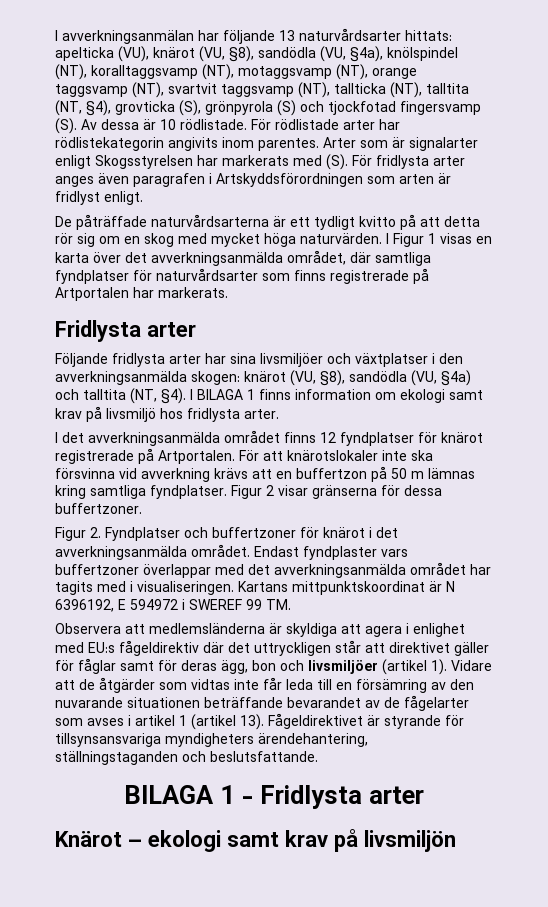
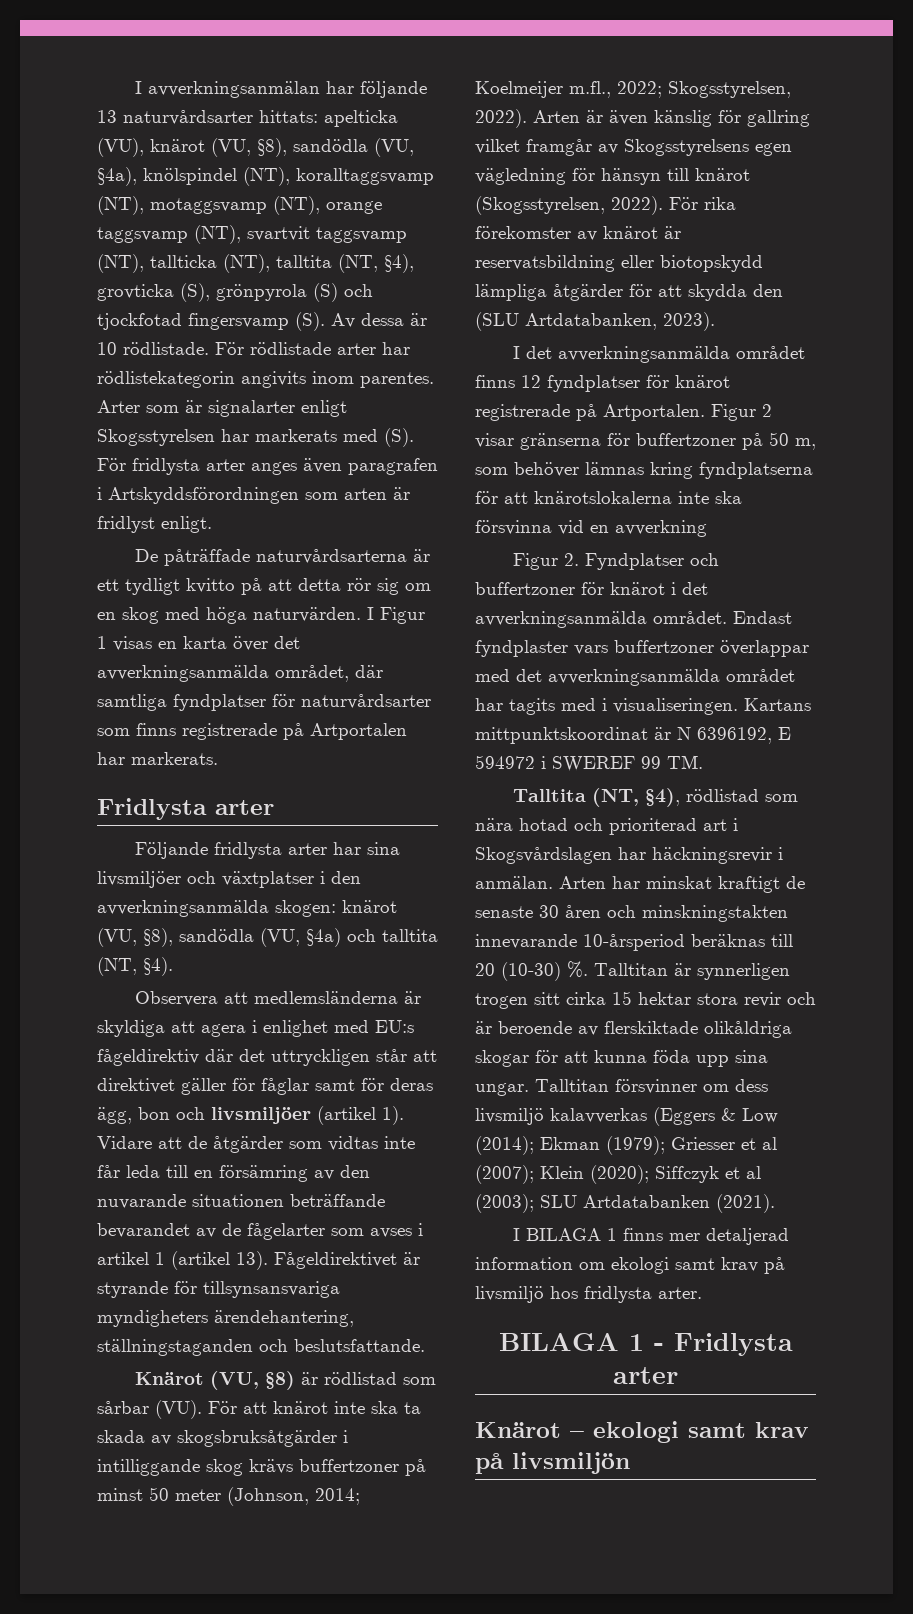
[211,233,260,247] mycket -> (200, 613) none
[190,389,483,403] [55,406,279,422] [55,430,483,446] [55,448,433,464] [55,466,475,482] [55,485,442,499] [55,503,142,514] [55,527,398,541] [55,544,408,560] [55,562,491,578] [55,581,455,595] [55,599,291,612] I BILAGA 1 finns information om ekologi samt krav på livsmiljö hos fridlysta arter. // I det avverkningsanmälda området finns 12 fyndplatser för knärot registrerade på Artportalen. För att knärotslokaler inte ska försvinna vid avverkning krävs att en buffertzon på 50 m lämnas kring samtliga fyndplatser. Figur 2 visar gränserna för dessa buffertzoner. // Figur 2. Fyndplatser och buffertzoner för knärot i det avverkningsanmälda området. Endast fyndplaster vars buffertzoner överlappar med det avverkningsanmälda området har tagits med i visualiseringen. Kartans mittpunktskoordinat är N 6396192, E 594972 i SWEREF 99 TM. -> (173, 966) none
(318, 756) none -> [135,1371,437,1390] [97,1400,421,1419] [97,1430,348,1447] [97,1459,426,1476] [97,1487,360,1506] [475,81,791,98] [475,109,810,128] [475,139,792,156] [475,168,750,185] [475,196,736,215] [475,226,681,241] [475,255,763,272] [475,284,783,301] [475,312,715,331] [513,346,806,363] [475,375,730,392] [475,404,772,421] [475,432,816,450] [475,462,813,479] [475,491,742,504] [475,520,707,537] [513,553,720,570] [475,582,708,595] [475,611,792,628] [475,640,809,657] [475,669,795,686] [475,698,811,715] [475,727,791,744] [475,755,703,772] [513,788,799,807] [475,818,738,835] [475,847,783,864] [475,876,805,893] [475,905,788,922] [475,934,793,951] [475,961,790,981] [475,991,816,1009] [475,1021,792,1038] [475,1050,768,1067] [475,1079,768,1096] [475,1107,778,1126] [475,1136,777,1155] [475,1165,761,1184] [475,1194,775,1213] [513,1228,790,1245] [475,1257,785,1274] [475,1286,702,1303] // Knärot (VU, §8) är rödlistad som sårbar (VU). För att knärot inte ska ta skada av skogsbruksåtgärder i intilliggande skog krävs buffertzoner på minst 50 meter (Johnson, 2014; Koelmeijer m.fl., 2022; Skogsstyrelsen, 2022). Arten är även känslig för gallring vilket framgår av Skogsstyrelsens egen vägledning för hänsyn till knärot (Skogsstyrelsen, 2022). För rika förekomster av knärot är reservatsbildning eller biotopskydd lämpliga åtgärder för att skydda den (SLU Artdatabanken, 2023). // I det avverkningsanmälda området finns 12 fyndplatser för knärot registrerade på Artportalen. Figur 2 visar gränserna för buffertzoner på 50 m, som behöver lämnas kring fyndplatserna för att knärotslokalerna inte ska försvinna vid en avverkning // Figur 2. Fyndplatser och buffertzoner för knärot i det avverkningsanmälda området. Endast fyndplaster vars buffertzoner överlappar med det avverkningsanmälda området har tagits med i visualiseringen. Kartans mittpunktskoordinat är N 6396192, E 594972 i SWEREF 99 TM. // Talltita (NT, §4), rödlistad som nära hotad och prioriterad art i Skogsvårdslagen har häckningsrevir i anmälan. Arten har minskat kraftigt de senaste 30 åren och minskningstakten innevarande 10-årsperiod beräknas till 20 (10-30) %. Talltitan är synnerligen trogen sitt cirka 15 hektar stora revir och är beroende av flerskiktade olikåldriga skogar för att kunna föda upp sina ungar. Talltitan försvinner om dess livsmiljö kalavverkas (Eggers & Low (2014); Ekman (1979); Griesser et al (2007); Klein (2020); Siffczyk et al (2003); SLU Artdatabanken (2021). // I BILAGA 1 finns mer detaljerad information om ekologi samt krav på livsmiljö hos fridlysta arter.

